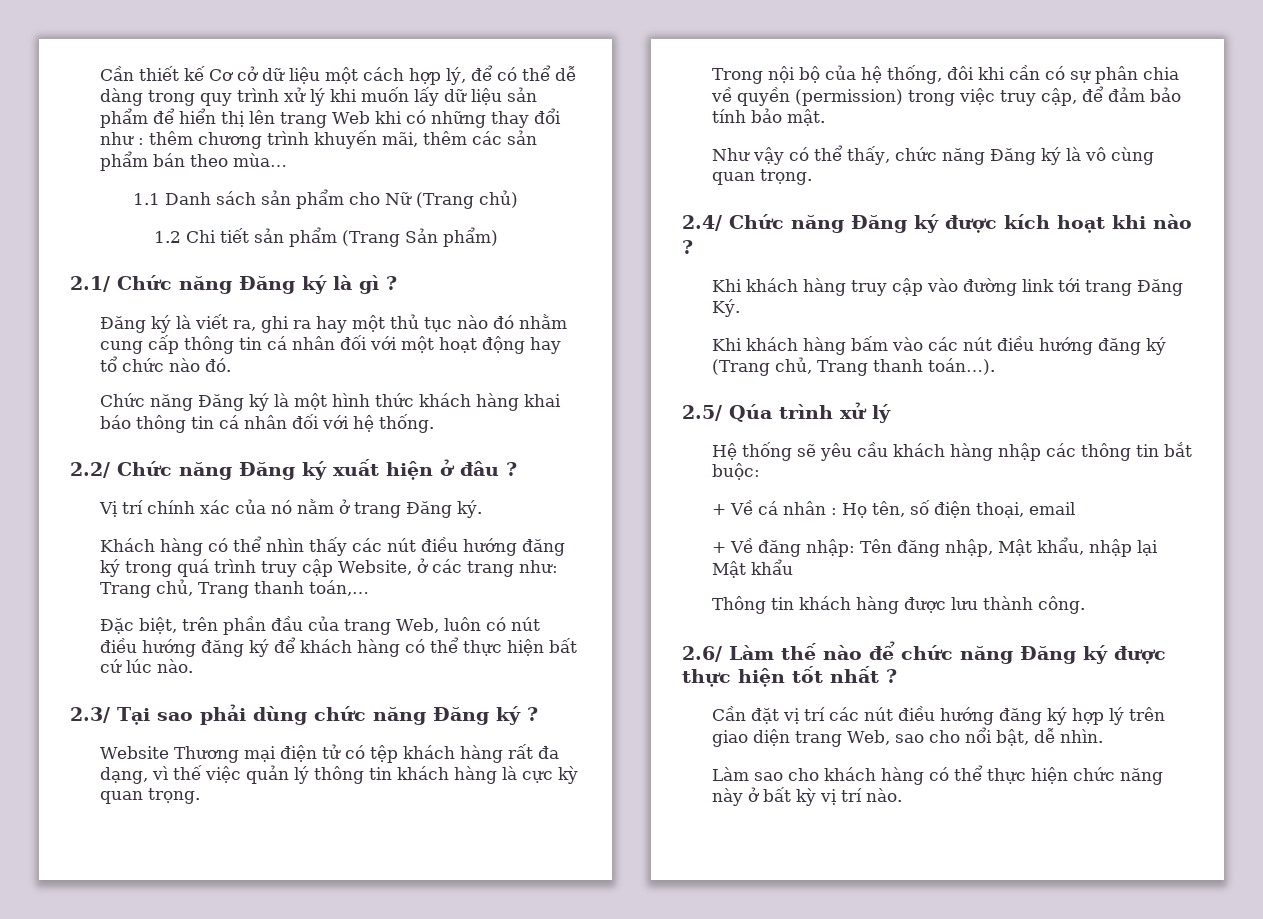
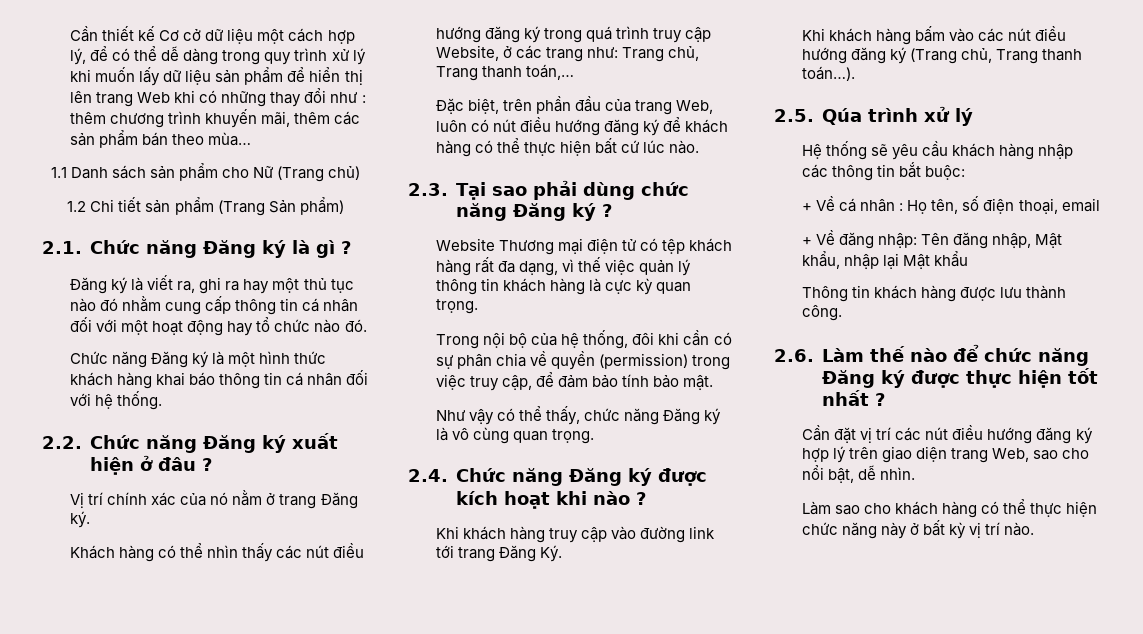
[70,276,110,292] 2.1/ -> [42,241,82,254] 2.1.
[70,462,110,478] 2.2/ -> [42,436,82,449] 2.2.
[70,707,110,723] 2.3/ -> [408,183,448,196] 2.3.
[682,215,722,231] 2.4/ -> [408,469,448,482] 2.4.
[682,405,722,421] 2.5/ -> [774,109,814,122] 2.5.
[682,646,722,662] 2.6/ -> [774,349,814,362] 2.6.

